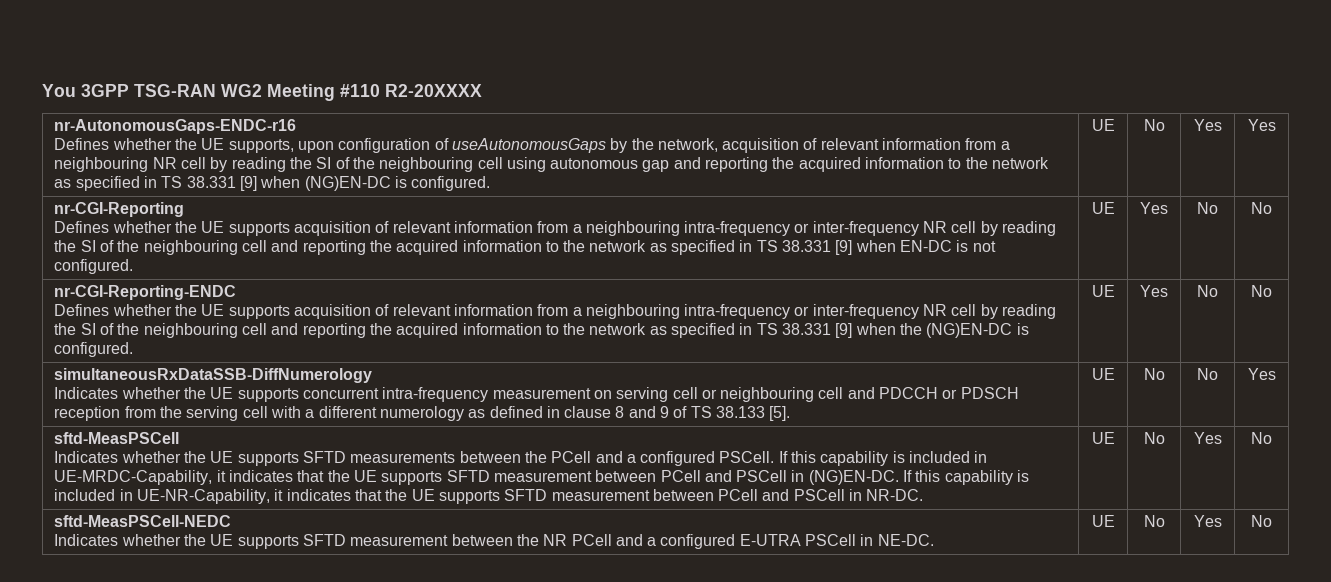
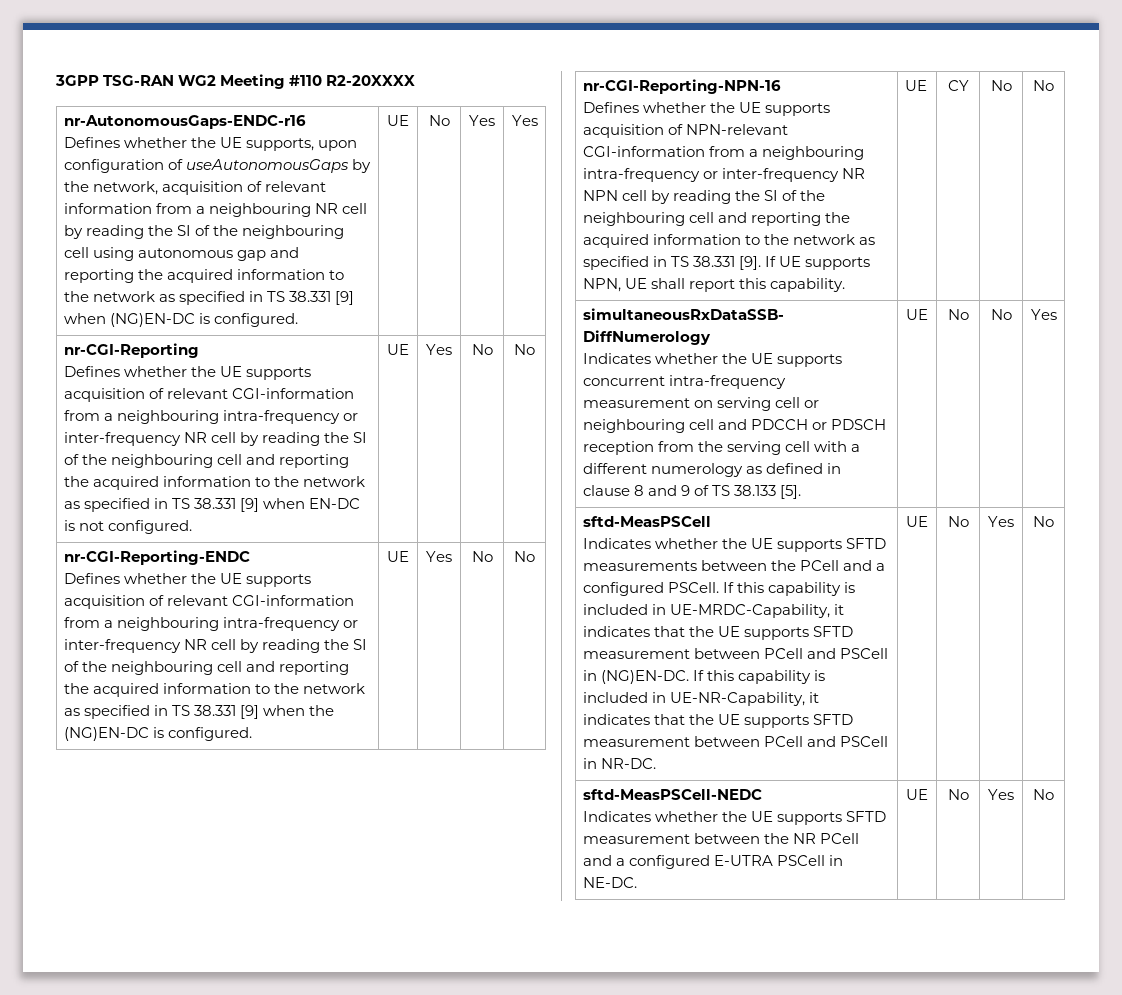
[42,84,76,97] You -> (55, 80) none
[453,221,533,233] information -> [232,388,355,399] CGI-information
[453,304,533,316] information -> [232,595,355,606] CGI-information
(1272, 291) none -> [582,79,781,94] [582,102,831,116] [582,124,789,138] [582,146,865,160] [582,168,866,182] [582,190,826,204] [582,212,851,226] [582,234,876,248] [582,256,871,270] [582,278,846,292] [904,80,927,91] [947,80,969,91] [990,80,1012,91] [1033,80,1054,91] // nr-CGI-Reporting-NPN-16 // Defines whether the UE supports acquisition of NPN-relevant CGI-information from a neighbouring intra-frequency or inter-frequency NR NPN cell by reading the SI of the neighbouring cell and reporting the acquired information to the network as specified in TS 38.331 [9]. If UE supports NPN, UE shall report this capability. | UE | CY | No | No

